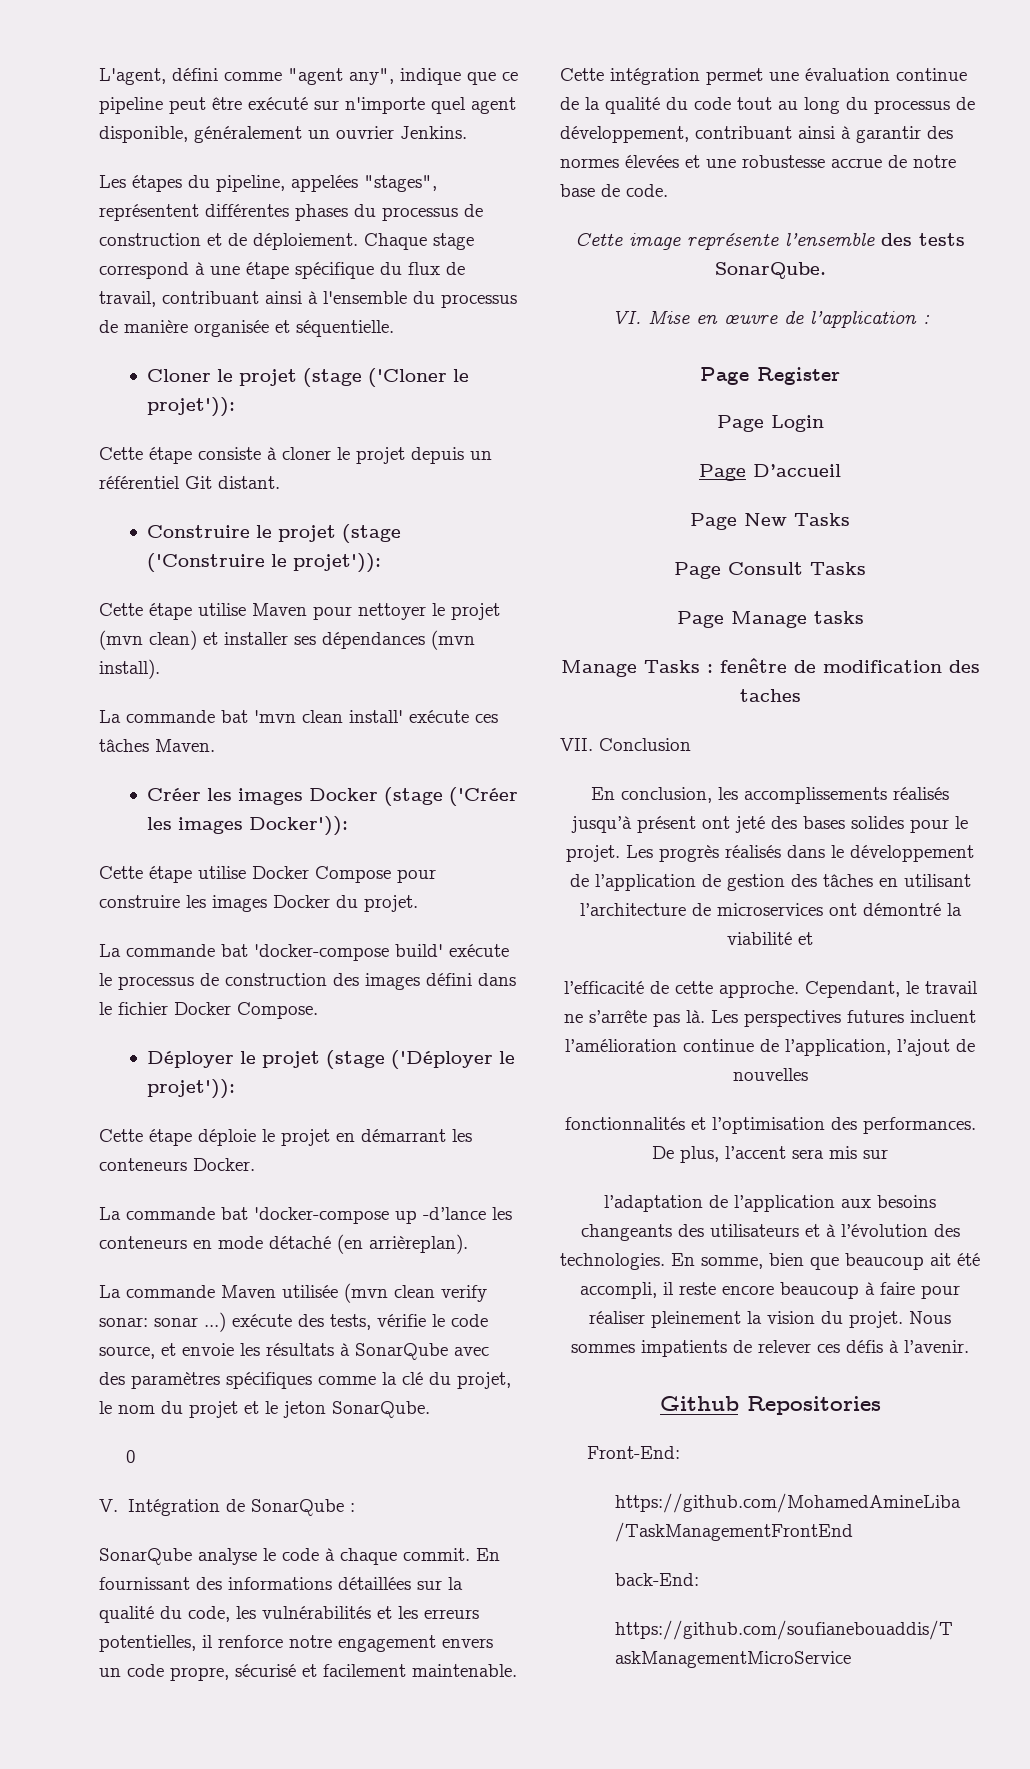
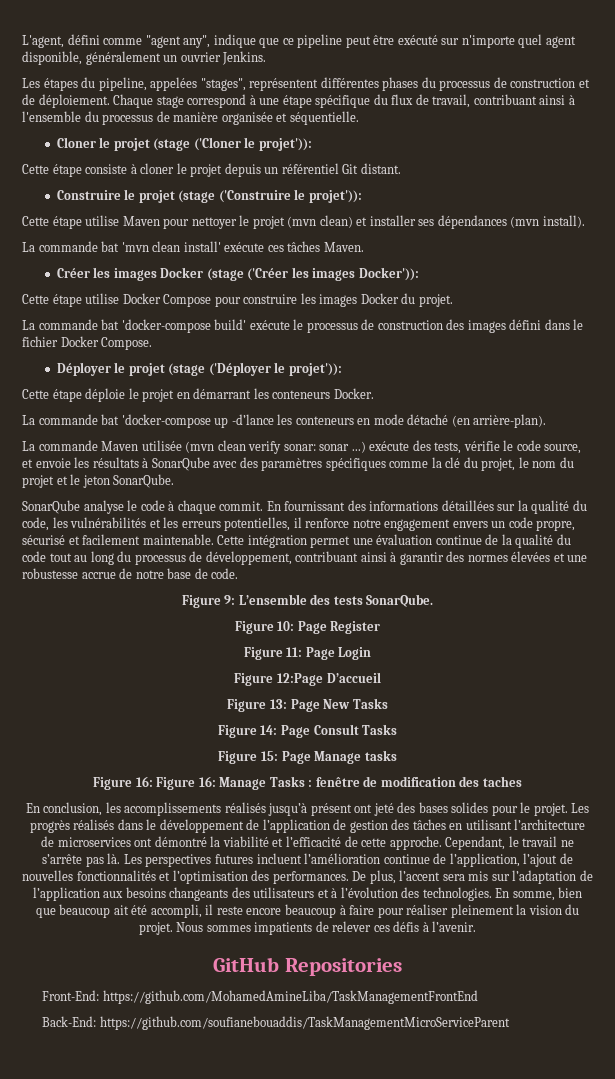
[369,1234,468,1254] arrièreplan). -> [473,414,547,428] arrière-plan).
[126,1450,137,1463] [99,1499,355,1516] // 0 // V. Intégration de SonarQube : -> (175, 481) none
[575,233,875,250] Cette image représente l’ensemble -> [181,594,307,608] Figure 9: L’ensemble
[611,310,930,328] VI. Mise en œuvre de l’application : // -> [234,621,295,634] Figure 10:
(840, 376) none -> [243,647,303,660] Figure 11:
[699,464,746,481] Page -> [234,673,323,686] Figure 12:Page
(841, 470) none -> [227,699,287,712] Figure 13:
(850, 519) none -> [217,725,278,738] Figure 14:
(866, 568) none -> [218,751,278,764] Figure 15:
(864, 617) none -> [93,776,216,790] Figure 16: Figure 16:
[560,738,691,751] // VII. Conclusion -> (522, 781) none
(813, 938) // -> (284, 842) none
(808, 1074) // -> (74, 875) none
(888, 1154) // -> (510, 877) none
[659,1396,739,1411] Github -> [213,957,280,972] GitHub
[614,1493,961,1513] [614,1522,853,1542] [614,1573,699,1586] [614,1620,953,1640] [614,1651,851,1668] // https://github.com/MohamedAmineLiba /TaskManagementFrontEnd // back-End: // https://github.com/soufianebouaddis/T askManagementMicroService -> [102,990,478,1004] [42,1016,510,1030] https://github.com/MohamedAmineLiba/TaskManagementFrontEnd // Back-End: https://github.com/soufianebouaddis/TaskManagementMicroServiceParent

